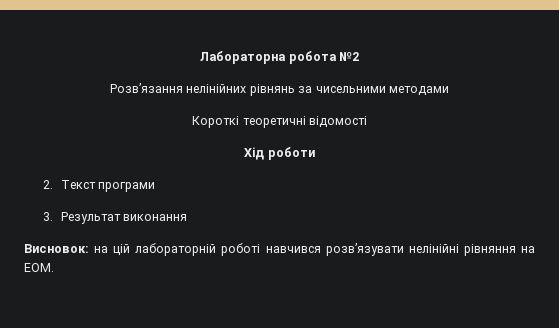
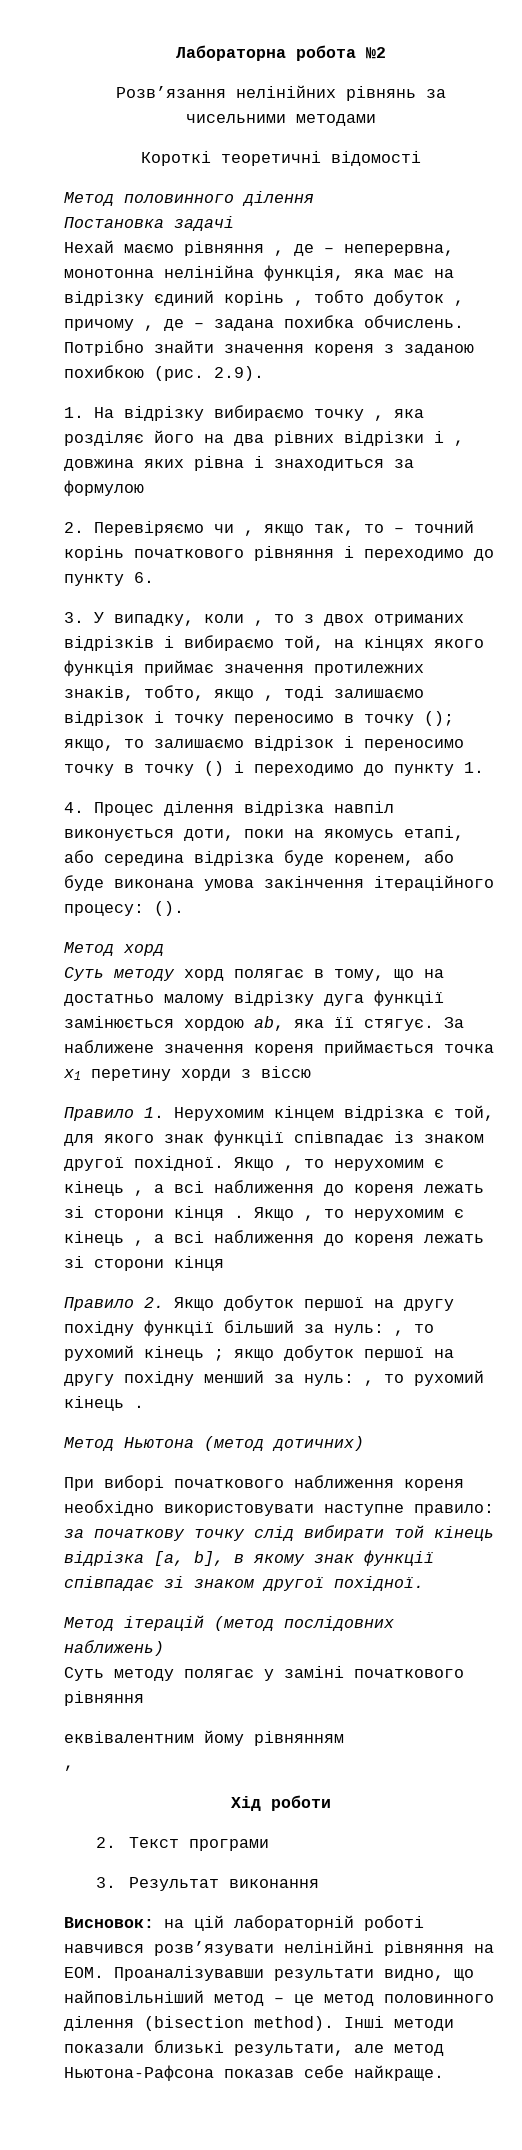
(367, 122) none -> [64,191,314,206] [64,216,234,231] [64,240,454,256] [64,265,454,281] [64,290,464,306] [64,315,464,331] [64,340,474,356] [64,365,264,381] [64,405,424,421] [64,430,464,446] [64,456,414,471] [64,480,144,496] [64,520,474,536] [64,546,494,561] [64,572,154,586] [64,612,464,626] [64,635,484,651] [64,660,424,676] [64,685,424,701] [64,711,454,726] [64,736,464,751] [64,761,484,776] [64,801,394,816] [64,826,464,841] [64,850,454,866] [64,875,494,891] [64,901,184,916] [64,942,164,956] [64,967,444,981] [64,990,444,1006] [64,1016,464,1031] [64,1040,494,1056] [63,1066,311,1081] [64,1105,494,1121] [64,1130,484,1146] [64,1156,444,1171] [64,1180,484,1196] [64,1206,464,1221] [64,1230,484,1246] [64,1256,224,1271] [64,1295,454,1311] [64,1320,434,1336] [64,1345,454,1361] [64,1370,484,1386] [64,1396,144,1411] [64,1436,364,1451] [64,1475,464,1491] [64,1500,494,1516] [64,1525,494,1541] [64,1550,434,1566] [64,1576,424,1591] [64,1615,394,1631] [64,1640,164,1656] [64,1666,464,1681] [64,1691,144,1706] [64,1730,344,1746] [64,1765,74,1771] // Метод половинного ділення // Постановка задачі // Нехай маємо рівняння , де – неперервна, монотонна нелінійна функція, яка має на відрізку єдиний корінь , тобто добуток , причому , де – задана похибка обчислень. Потрібно знайти значення кореня з заданою похибкою (рис. 2.9). // 1. На відрізку вибираємо точку , яка розділяє його на два рівних відрізки і , довжина яких рівна і знаходиться за формулою // 2. Перевіряємо чи , якщо так, то – точний корінь початкового рівняння і переходимо до пункту 6. // 3. У випадку, коли , то з двох отриманих відрізків і вибираємо той, на кінцях якого функція приймає значення протилежних знаків, тобто, якщо , тоді залишаємо відрізок і точку переносимо в точку (); якщо, то залишаємо відрізок і переносимо точку в точку () і переходимо до пункту 1. // 4. Процес ділення відрізка навпіл виконується доти, поки на якомусь етапі, або середина відрізка буде коренем, або буде виконана умова закінчення ітераційного процесу: (). // Метод хорд // Суть методу хорд полягає в тому, що на достатньо малому відрізку дуга функції замінюється хордою ab, яка її стягує. За наближене значення кореня приймається точка х1 перетину хорди з віссю // Правило 1. Нерухомим кінцем відрізка є той, для якого знак функції співпадає із знаком другої похідної. Якщо , то нерухомим є кінець , а всі наближення до кореня лежать зі сторони кінця . Якщо , то нерухомим є кінець , а всі наближення до кореня лежать зі сторони кінця // Правило 2. Якщо добуток першої на другу похідну функції більший за нуль: , то рухомий кінець ; якщо добуток першої на другу похідну менший за нуль: , то рухомий кінець . // Метод Ньютона (метод дотичних) // При виборі початкового наближення кореня необхідно використовувати наступне правило: за початкову точку слід вибирати той кінець відрізка [a, b], в якому знак функції співпадає зі знаком другої похідної. // Метод ітерацій (метод послідовних наближень) // Суть методу полягає у заміні початкового рівняння // еквівалентним йому рівнянням // ,
(54, 267) none -> [114,1966,474,1981] [64,1990,494,2006] [64,2016,454,2031] [64,2040,444,2056] [64,2065,444,2081] Проаналізувавши результати видно, що найповільніший метод – це метод половинного ділення (bisection method). Інші методи показали близькі результати, але метод Ньютона-Рафсона показав себе найкраще.

